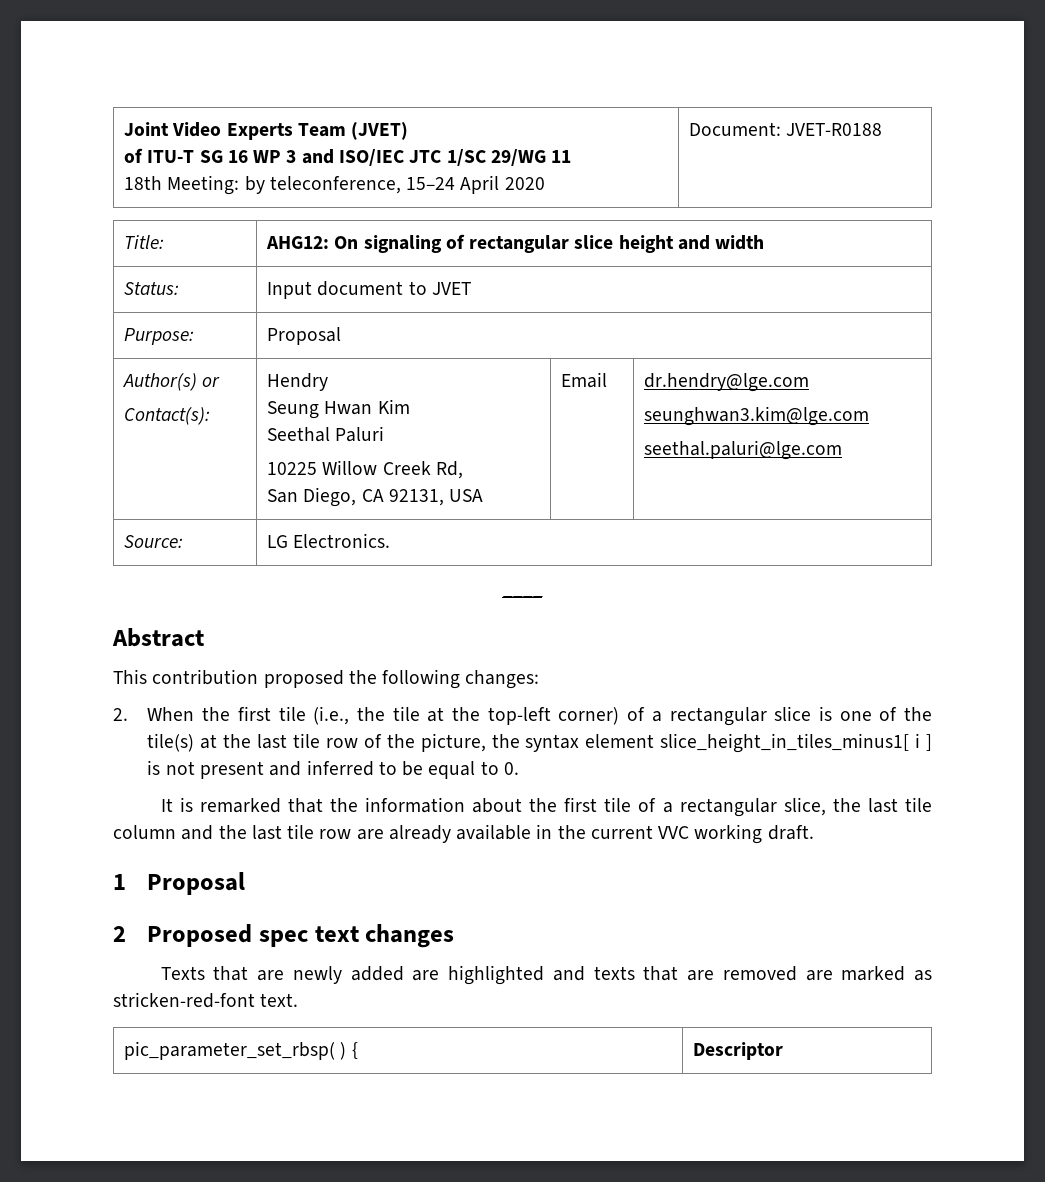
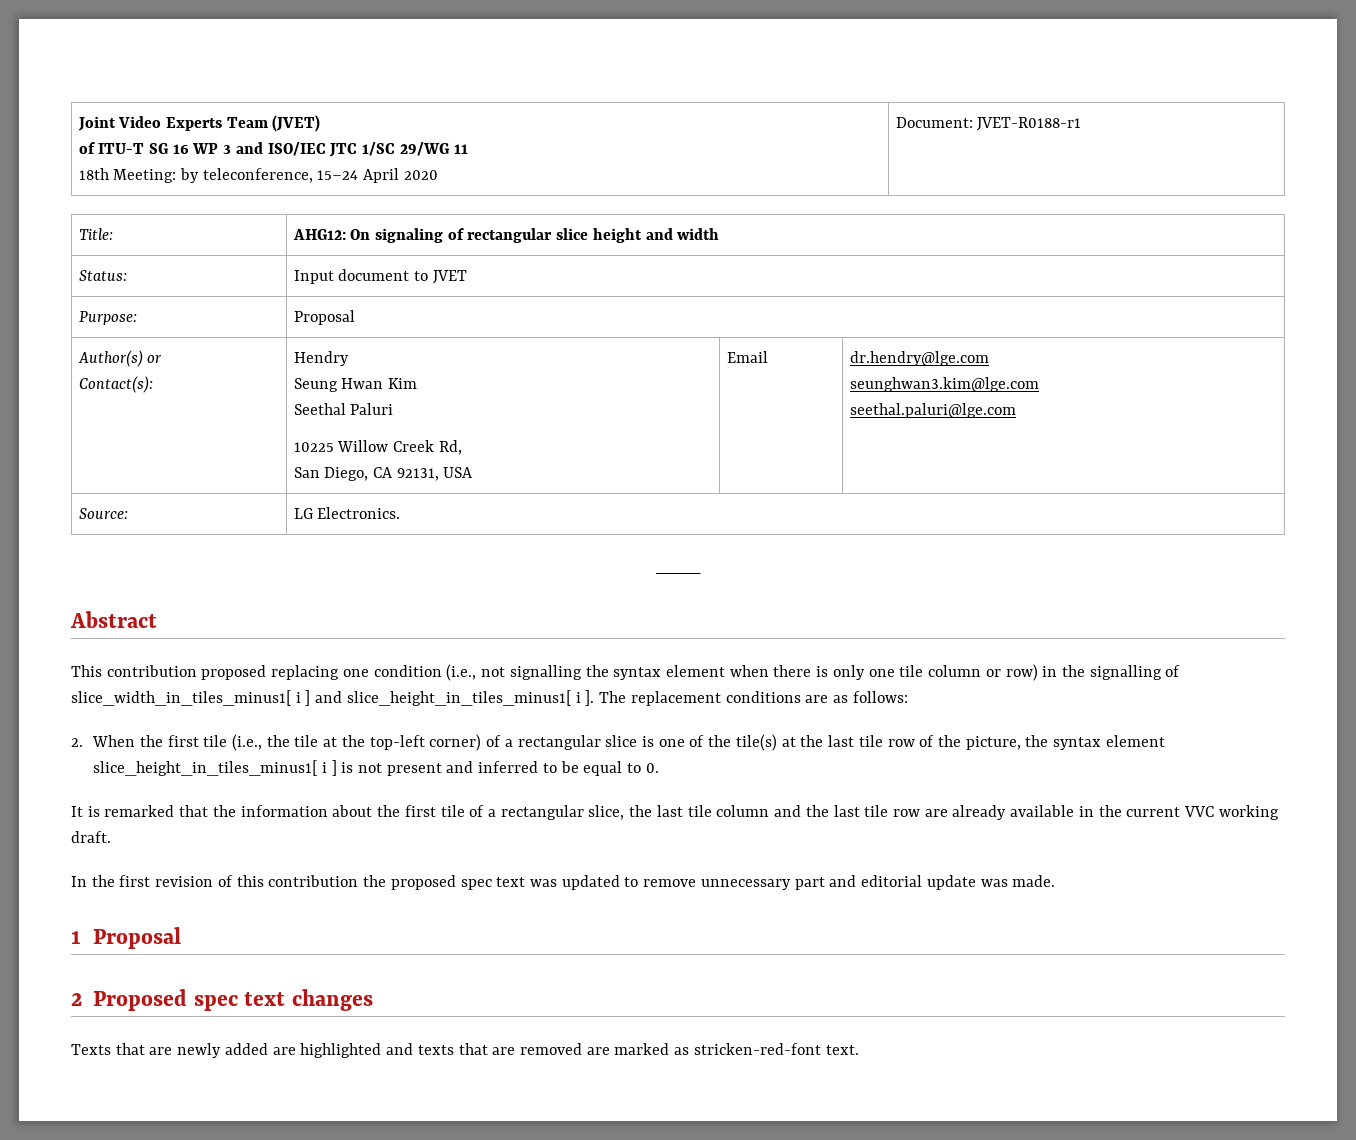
[786,123,883,136] JVET-R0188 -> [977,117,1082,131] JVET-R0188-r1
[348,669,540,689] the following changes: -> [271,664,1181,681] [71,690,908,706] replacing one condition (i.e., not signalling the syntax element when there is only one tile column or row) in the signalling of slice_width_in_tiles_minus1[ i ] and slice_height_in_tiles_minus1[ i ]. The replacement conditions are as follows:
(814, 832) none -> [71,875,1056,890] // In the first revision of this contribution the proposed spec text was updated to remove unnecessary part and editorial update was made.
[124,1041,358,1060] [693,1042,784,1060] // pic_parameter_set_rbsp( ) { | Descriptor -> (859, 1050) none

